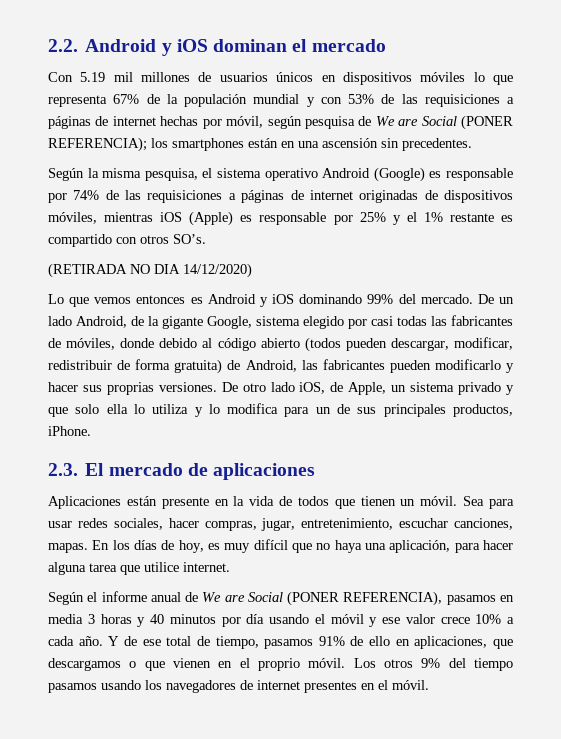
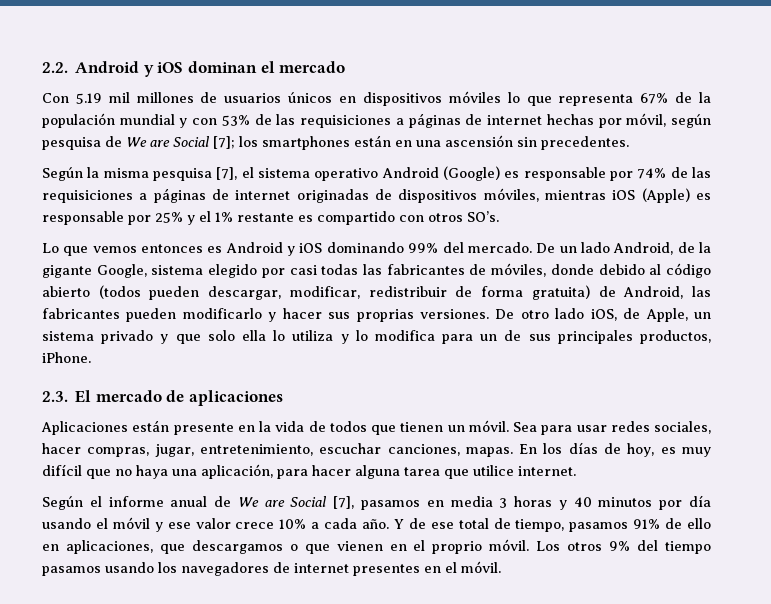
[461,115,513,130] [48,137,147,152] (PONER REFERENCIA); -> [213,136,235,149] [7];
[144,168,198,181] pesquisa, -> [153,167,238,181] pesquisa [7],
[48,263,252,278] // (RETIRADA NO DIA 14/12/2020) -> (499, 216) none
[287,591,443,606] (PONER REFERENCIA), -> [333,496,355,509] [7],

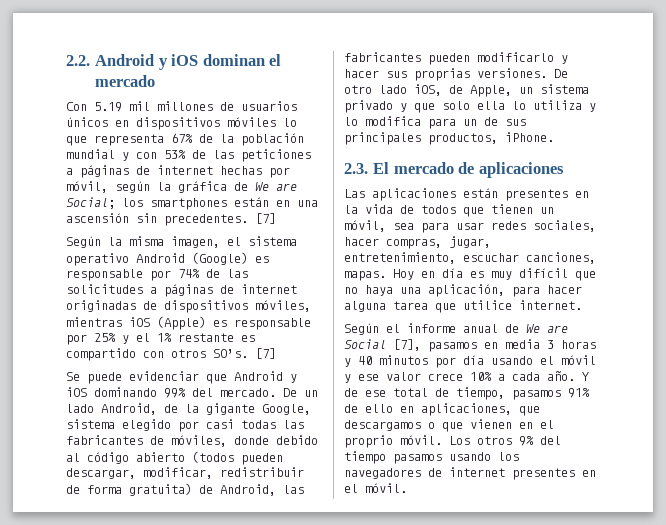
[42,113,115,128] populación -> [241,133,304,146] población
[300,115,392,128] requisiciones -> [241,149,311,162] peticiones
[42,136,235,150] pesquisa de We are Social [7]; -> [157,181,297,193] [66,197,115,209] la gráfica de We are Social;
(629, 143) none -> [255,213,276,224] [7]
[153,167,238,181] pesquisa [7], -> [171,236,220,248] imagen,
[42,190,133,203] requisiciones -> [66,284,143,294] solicitudes
[42,243,223,256] // Lo que vemos entonces es -> [255,348,276,359] [66,371,227,384] [7] // Se puede evidenciar que
[41,420,234,435] Aplicaciones están presente -> [344,188,568,201] Las aplicaciones están presentes
[468,420,537,432] móvil. Sea -> [344,220,414,232] móvil, sea
[519,442,655,457] En los días de hoy, -> [393,268,463,280] Hoy en día

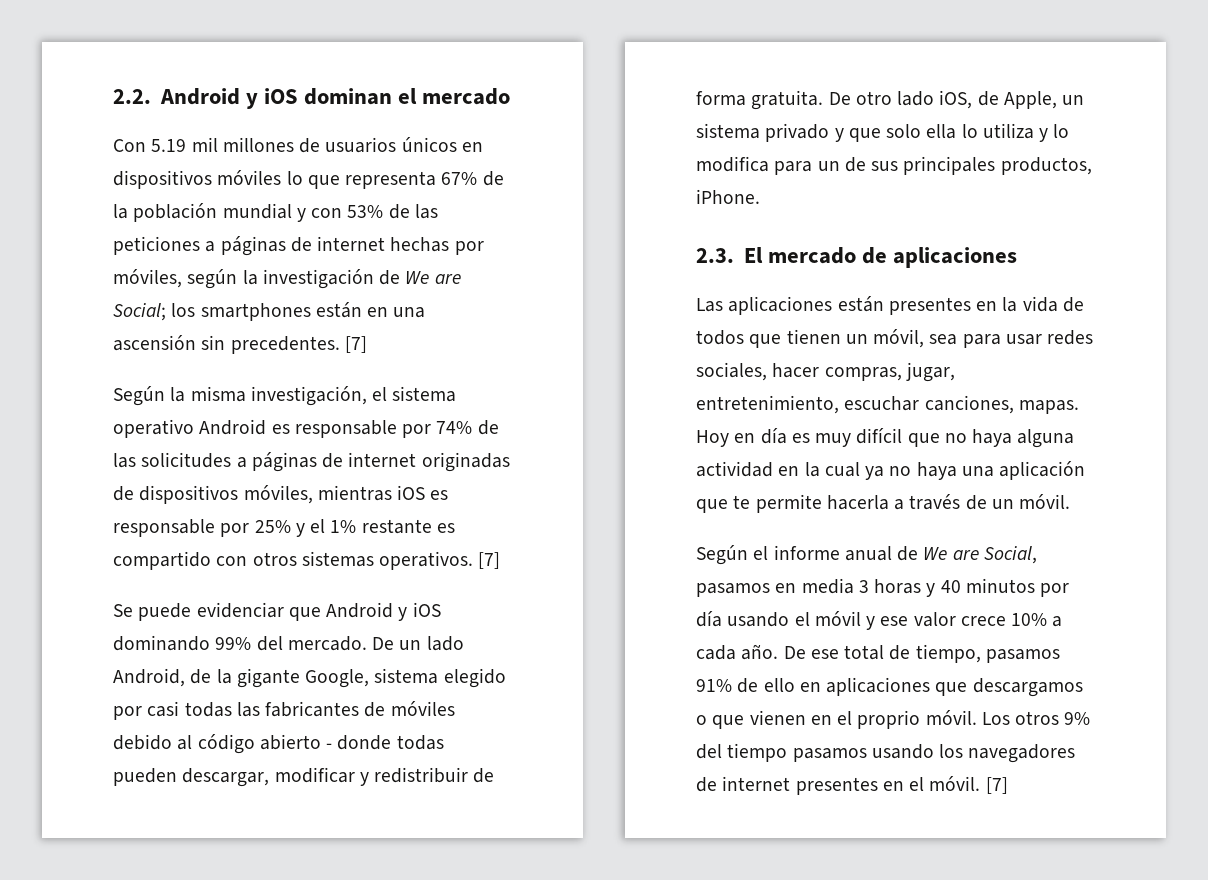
[66,181,108,193] móvil, -> [113,269,182,288] móviles,
[178,181,227,193] gráfica -> [262,269,374,289] investigación
[171,236,220,248] imagen, -> [250,386,367,406] investigación,
[192,252,248,265] (Google) -> (267, 427) none
[157,316,206,330] (Apple) -> (426, 492) none
[213,349,248,358] SO’s. -> [301,551,474,570] sistemas operativos.
[171,435,269,447] móviles, donde -> [390,701,455,716] móviles
[192,451,283,465] [66,467,304,479] [66,483,304,496] [344,52,568,65] [344,68,547,81] (todos pueden descargar, modificar, redistribuir de forma gratuita) de Android, las fabricantes pueden modificarlo y hacer sus proprias versiones. -> [326,735,444,750] [113,767,495,787] [696,90,824,110] - donde todas pueden descargar, modificar y redistribuir de forma gratuita.
[400,284,582,297] [344,300,582,313] una aplicación, para hacer alguna tarea que utilice internet. -> [1017,429,1075,448] [696,461,1086,480] [696,494,1071,513] alguna actividad en la cual ya no haya una aplicación que te permite hacerla a través de un móvil.
[344,339,421,351] Social [7], -> [983,546,1037,564] Social,
[582,372,589,381] [344,388,358,397] Y de -> [783,646,806,659] De
[421,403,512,416] aplicaciones, -> [826,677,931,696] aplicaciones
(407, 488) none -> [985,777,1008,794] [7]

